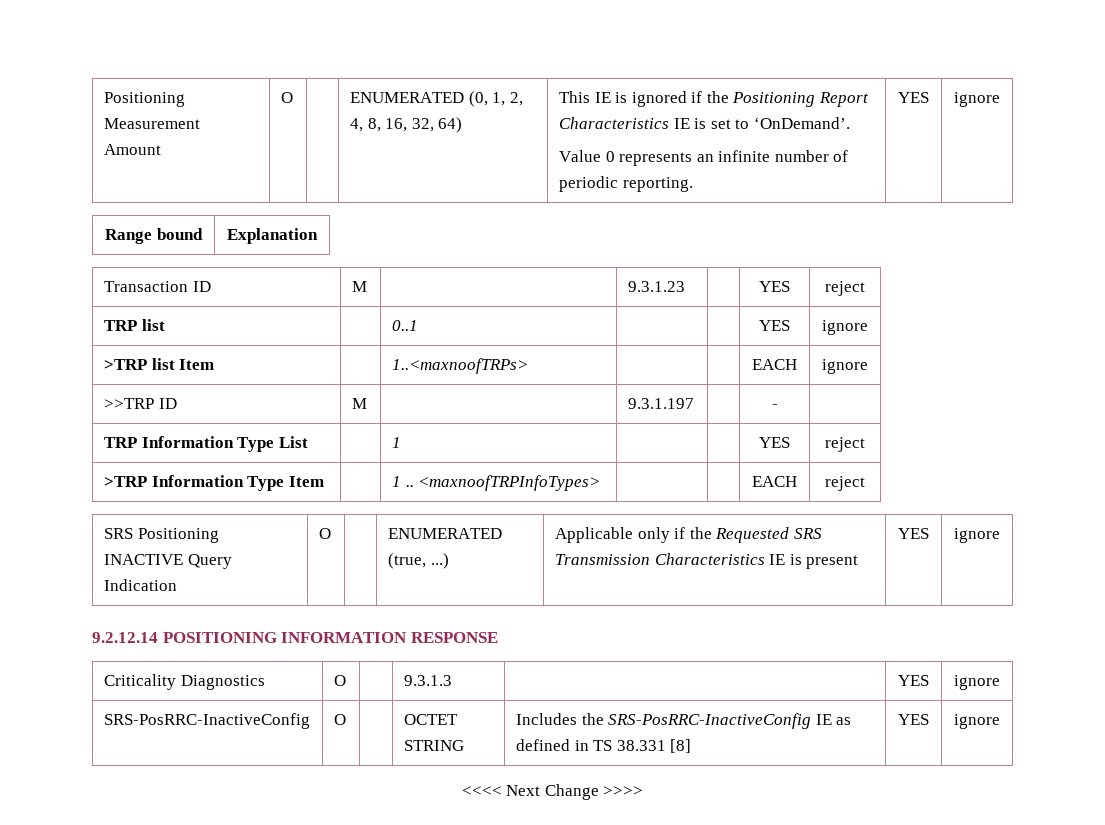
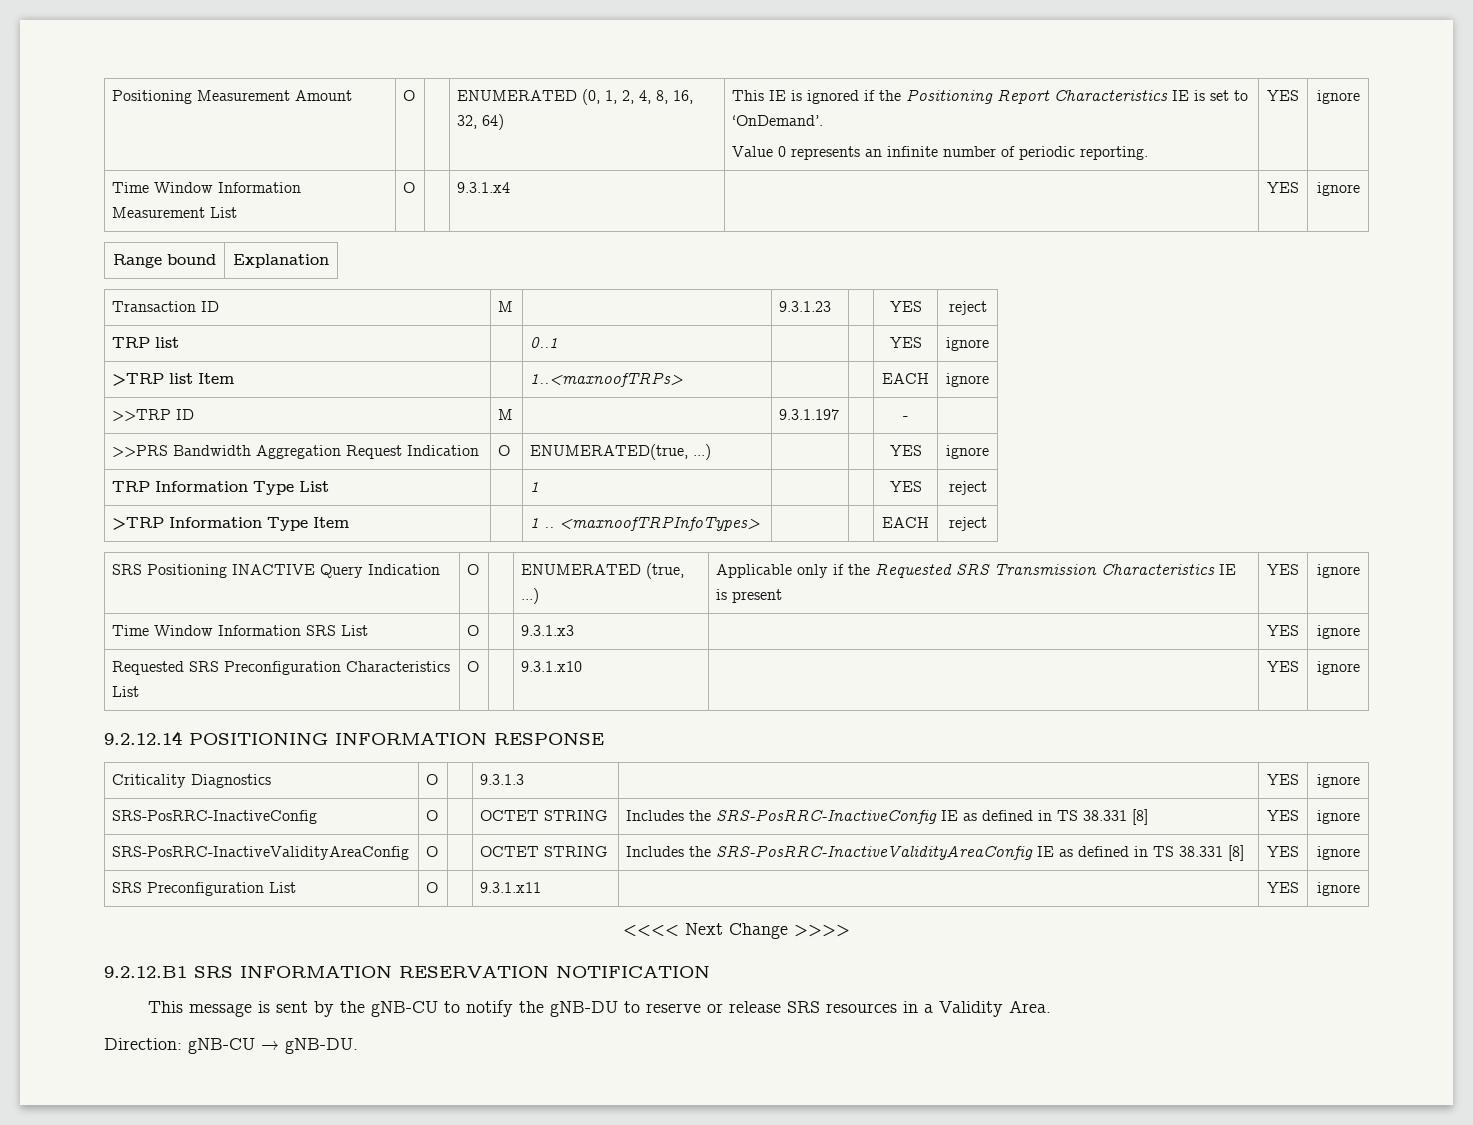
(1000, 99) none -> [112,182,302,193] [112,207,238,218] [403,182,416,193] [457,182,511,193] [1267,182,1299,193] [1316,182,1360,196] // Time Window Information Measurement List | O | | 9.3.1.x4 | | YES | ignore
(778, 406) none -> [112,445,480,459] [498,445,511,456] [530,444,712,460] [889,445,922,456] [946,445,989,459] // >>PRS Bandwidth Aggregation Request Indication | O | ENUMERATED(true, ...) | | | YES | ignore
(1000, 535) none -> [112,625,369,636] [467,625,480,636] [521,625,575,636] [1267,625,1299,636] [1316,625,1360,639] [112,661,451,675] [112,686,140,697] [467,661,480,672] [521,661,583,672] [1267,661,1299,672] [1316,661,1360,675] // Time Window Information SRS List | O | | 9.3.1.x3 | | YES | ignore // Requested SRS Preconfiguration Characteristics List | O | | 9.3.1.x10 | | YES | ignore
[461,784,644,800] // <<<< Next Change >>>> -> [112,846,410,860] [426,846,439,857] [480,846,609,857] [626,845,1245,861] [1267,846,1299,857] [1316,846,1360,860] [112,882,297,896] [426,882,439,893] [480,882,542,893] [1267,882,1299,893] [1316,882,1360,896] [623,923,850,939] [104,965,710,978] [147,1000,1051,1017] [104,1038,358,1054] // SRS-PosRRC-InactiveValidityAreaConfig | O | | OCTET STRING | Includes the SRS-PosRRC-InactiveValidityAreaConfig IE as defined in TS 38.331 [8] | YES | ignore // SRS Preconfiguration List | O | | 9.3.1.x11 | | YES | ignore // <<<< Next Change >>>> // 9.2.12.B1 SRS INFORMATION RESERVATION NOTIFICATION // This message is sent by the gNB-CU to notify the gNB-DU to reserve or release SRS resources in a Validity Area. // Direction: gNB-CU → gNB-DU.

